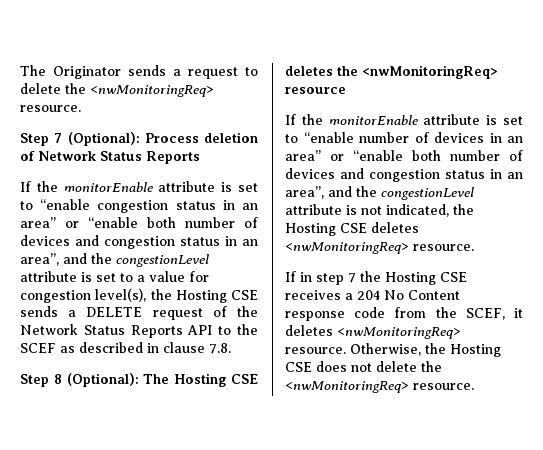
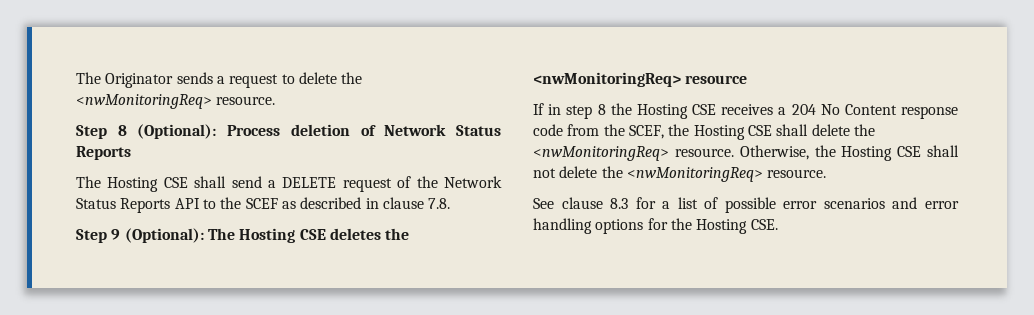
[54,133,63,143] 7 -> [117,125,127,136] 8
[20,181,258,192] [20,199,258,213] [20,217,258,228] [20,235,258,249] [20,253,209,267] [20,271,209,282] [20,288,258,303] [20,306,58,317] If the monitorEnable attribute is set to “enable congestion status in an area” or “enable both number of devices and congestion status in an area”, and the congestionLevel attribute is set to a value for congestion level(s), the Hosting CSE sends -> [76,176,262,192] The Hosting CSE shall send
[53,374,62,384] 8 -> [111,229,121,240] 9
[285,114,523,125] [285,132,523,143] [285,150,523,161] [285,168,523,182] [285,186,474,200] [285,204,474,217] [285,222,419,236] [285,242,474,254] // If the monitorEnable attribute is set to “enable number of devices in an area” or “enable both number of devices and congestion status in an area”, and the congestionLevel attribute is not indicated, the Hosting CSE deletes <nwMonitoringReq> resource. -> (748, 79) none
[348,273,356,283] 7 -> [597,104,606,115] 8
[514,308,523,318] [285,325,333,336] it deletes -> [668,124,875,140] the Hosting CSE shall delete the
[316,361,347,372] does -> [927,145,959,157] shall
(474, 386) none -> [533,197,960,213] [533,218,778,234] // See clause 8.3 for a list of possible error scenarios and error handling options for the Hosting CSE.

